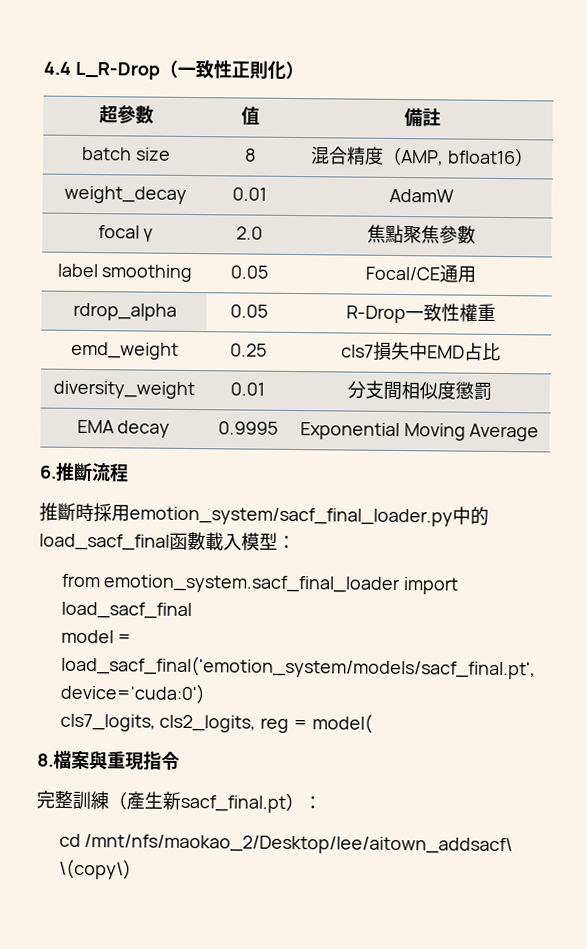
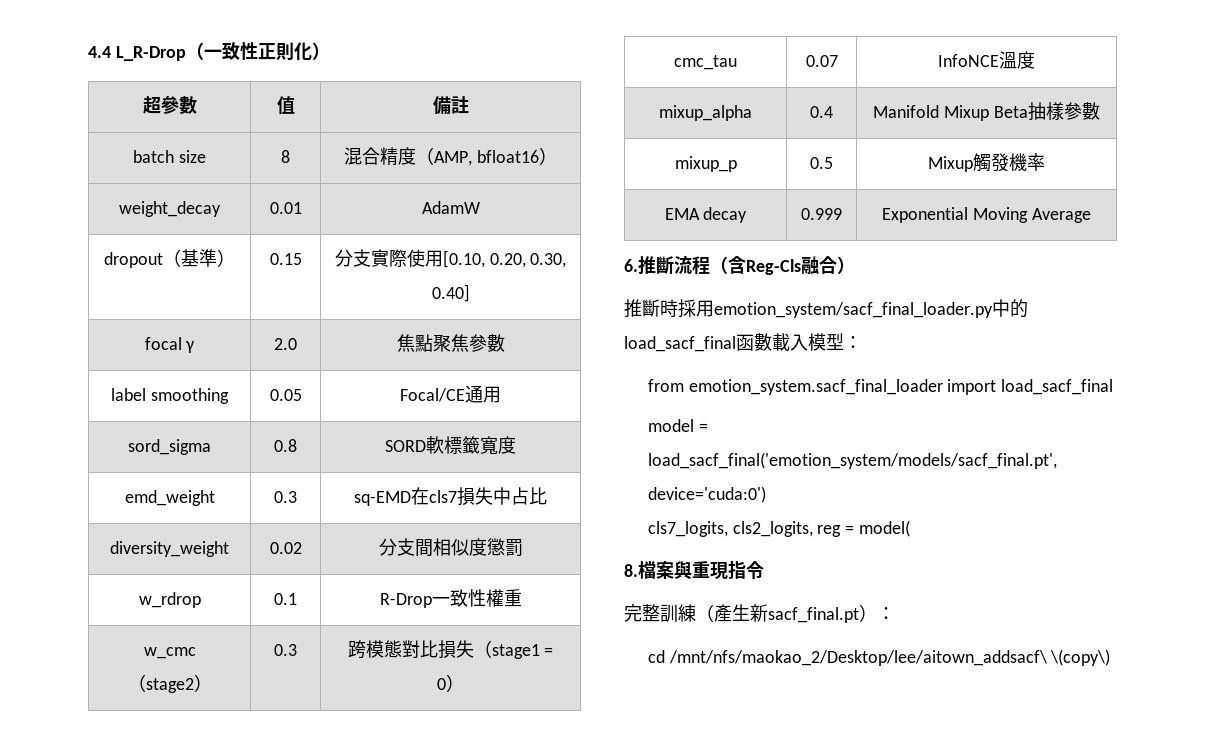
(454, 195) none -> [104,249,235,268] [269,253,302,265] [334,249,567,268] [431,284,470,302] // dropout（基準） | 0.15 | 分支實際使用[0.10, 0.20, 0.30, 0.40]
[72,302,177,321] [229,304,268,318] [345,303,496,324] rdrop_alpha | 0.05 | R-Drop一致性權重 -> [128,439,211,455] [274,439,297,452] [385,436,516,454] sord_sigma | 0.8 | SORD軟標籤寬度
[230,343,267,357] 0.25 | -> [274,491,297,503] [354,487,429,506] 0.3 | sq-EMD在
[426,345,465,359] EMD -> (511, 496) none
[230,382,265,396] 0.01 -> [269,542,302,554] 0.02
(492, 391) none -> [138,592,201,608] [274,593,297,605] [379,589,522,608] [143,647,196,659] [127,674,212,693] [274,644,297,656] [347,640,554,659] [437,674,464,692] [674,55,737,70] [805,55,838,67] [938,51,1035,69] [659,105,752,121] [810,106,833,118] [873,102,1100,121] [674,156,737,172] [810,157,833,169] [928,153,1045,172] // w_rdrop | 0.1 | R-Drop一致性權重 // w_cmc（stage2） | 0.3 | 跨模態對比損失（stage1 = 0） // cmc_tau | 0.07 | InfoNCE溫度 // mixup_alpha | 0.4 | Manifold Mixup Beta抽樣參數 // mixup_p | 0.5 | Mixup觸發機率
[217,421,278,435] 0.9995 -> [801,208,842,220] 0.999
(129, 473) none -> [710,256,855,275] （含Reg-Cls融合）

